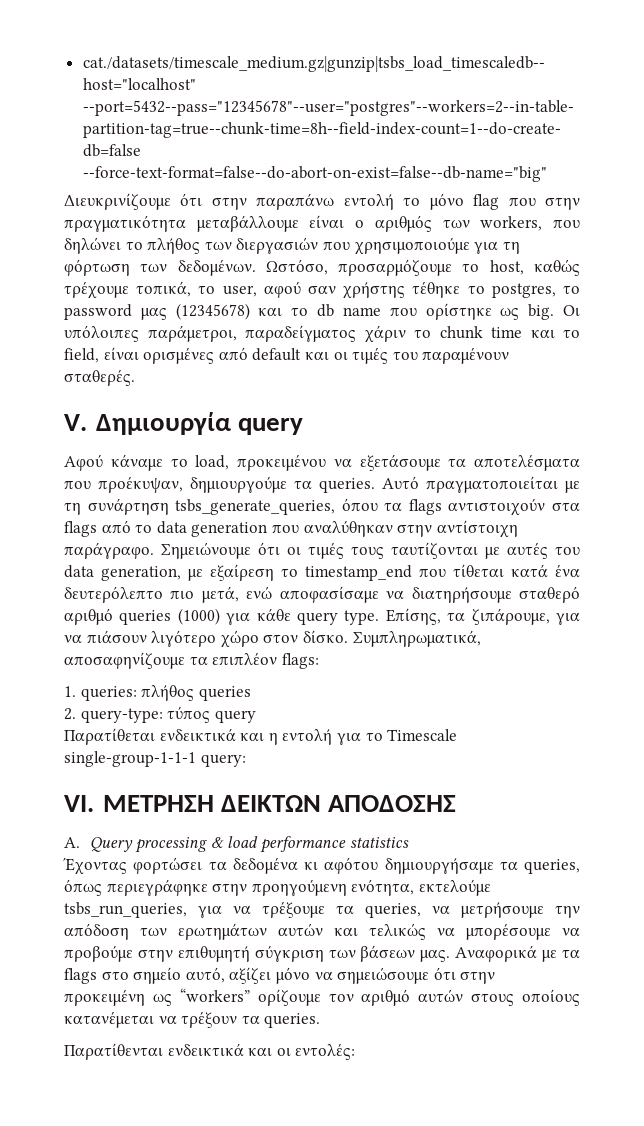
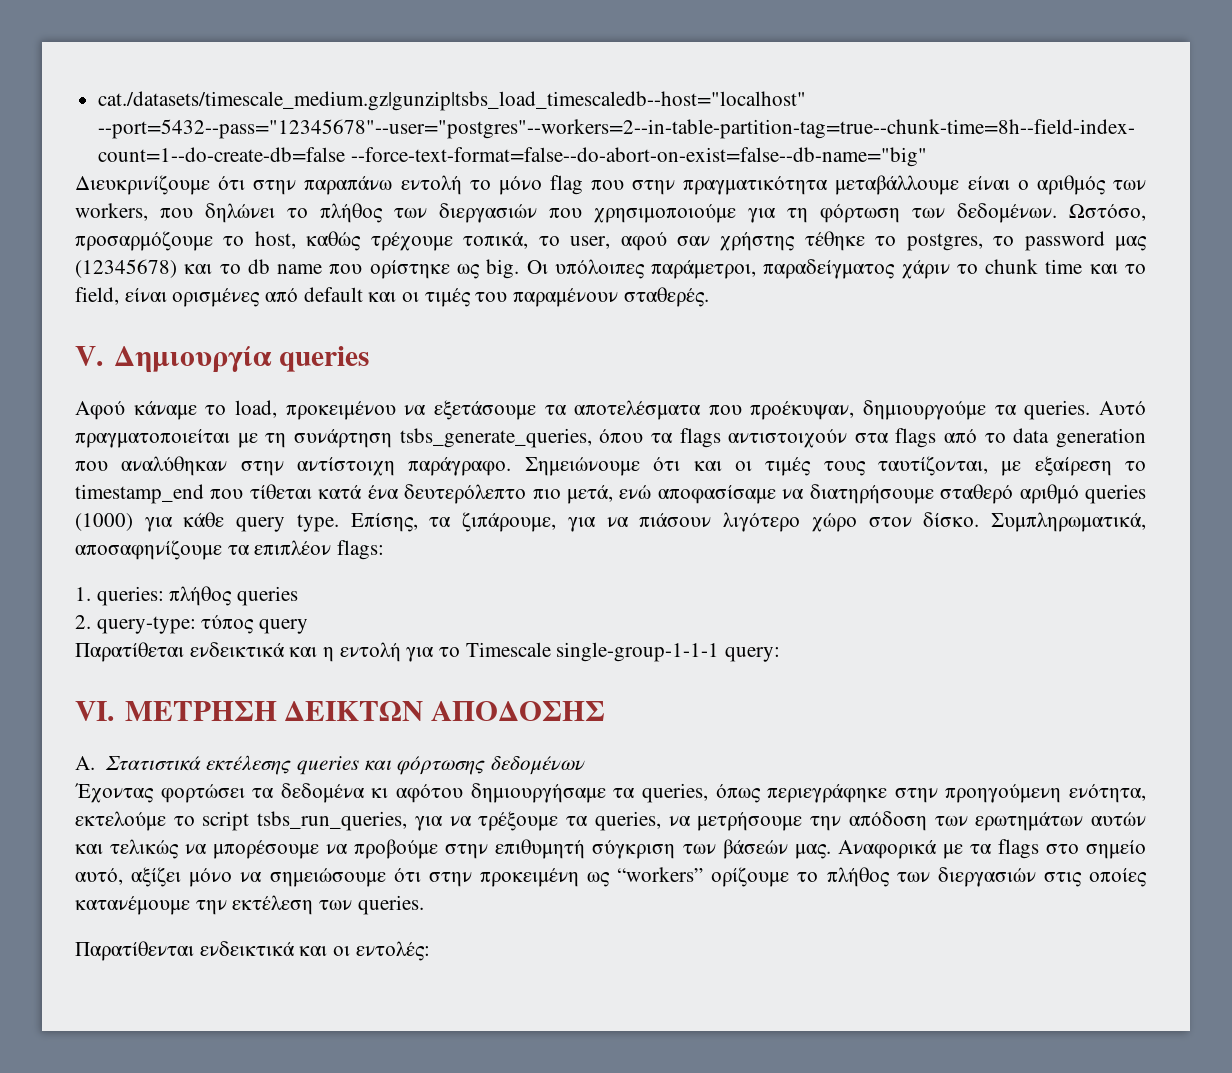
[237,418,303,435] query -> [279,346,370,372] queries
(280, 548) none -> [693,461,722,471] και
[391,542,580,559] [64,565,181,581] ταυτίζονται με αυτές του data generation, -> [877,456,988,476] ταυτίζονται,
[89,836,409,853] Query processing & load performance statistics -> [104,755,585,775] Στατιστικά εκτέλεσης queries και φόρτωσης δεδομένων
(491, 887) none -> [173,811,250,831] το script
[360,945,416,962] βάσεων -> [722,839,788,859] βάσεών
[328,989,580,1006] [64,1011,260,1028] τον αριθμό αυτών στους οποίους κατανέμεται να τρέξουν τα -> [797,867,1147,887] [75,895,353,915] το πλήθος των διεργασιών στις οποίες κατανέμουμε την εκτέλεση των

